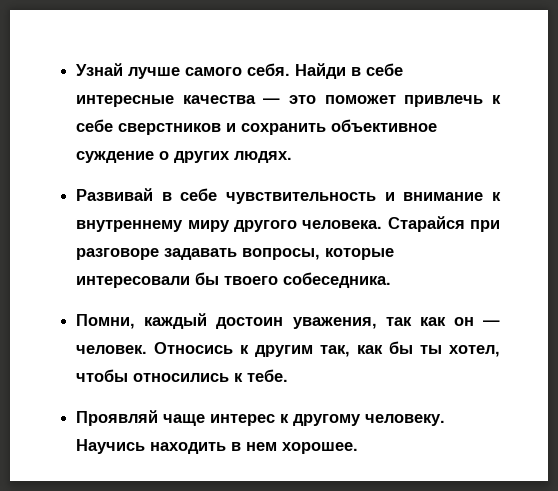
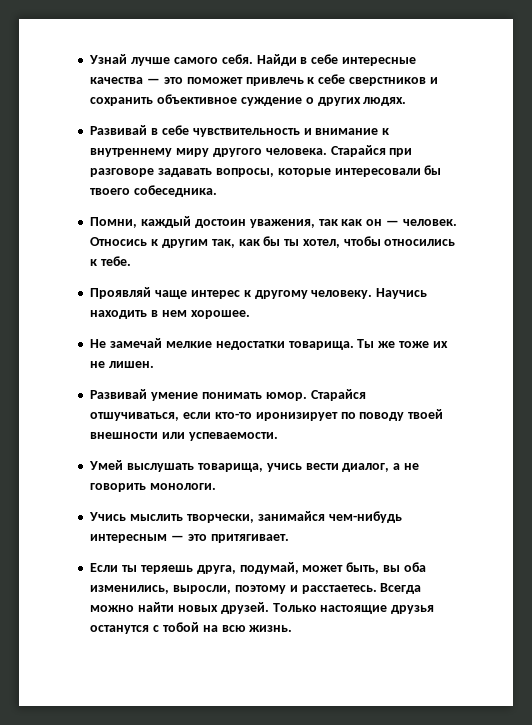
(359, 448) none -> [90,338,448,350] [90,361,155,368] [90,389,366,401] [90,409,444,421] [90,432,278,441] [89,460,419,472] [90,483,217,492] [89,511,402,523] [90,534,289,543] [90,562,426,574] [90,583,422,594] [90,602,435,614] [90,622,293,634] // Не замечай мелкие недостатки товарища. Ты же тоже их не лишен. // Развивай умение понимать юмор. Старайся отшучиваться, если кто-то иронизирует по поводу твоей внешности или успеваемости. // Умей выслушать товарища, учись вести диалог, а не говорить монологи. // Учись мыслить творчески, занимайся чем-нибудь интересным — это притягивает. // Если ты теряешь друга, подумай, может быть, вы оба изменились, выросли, поэтому и расстаетесь. Всегда можно найти новых друзей. Только настоящие друзья останутся с тобой на всю жизнь.

